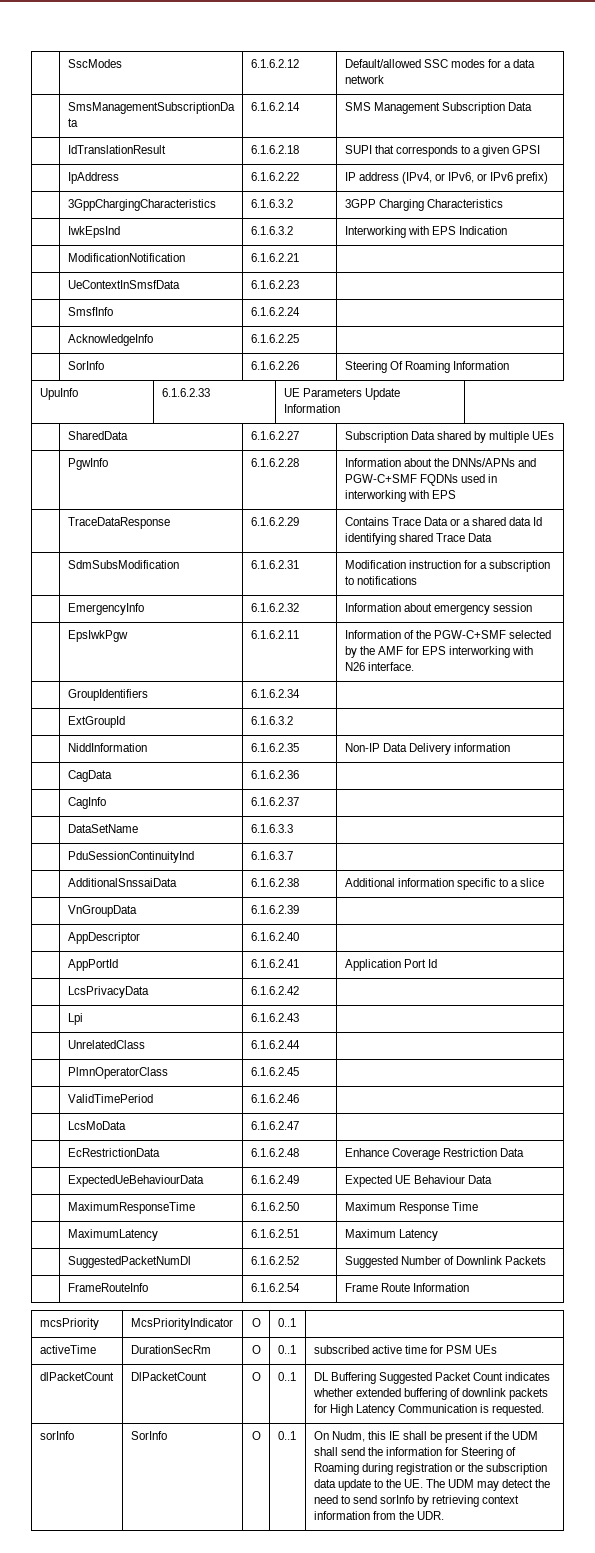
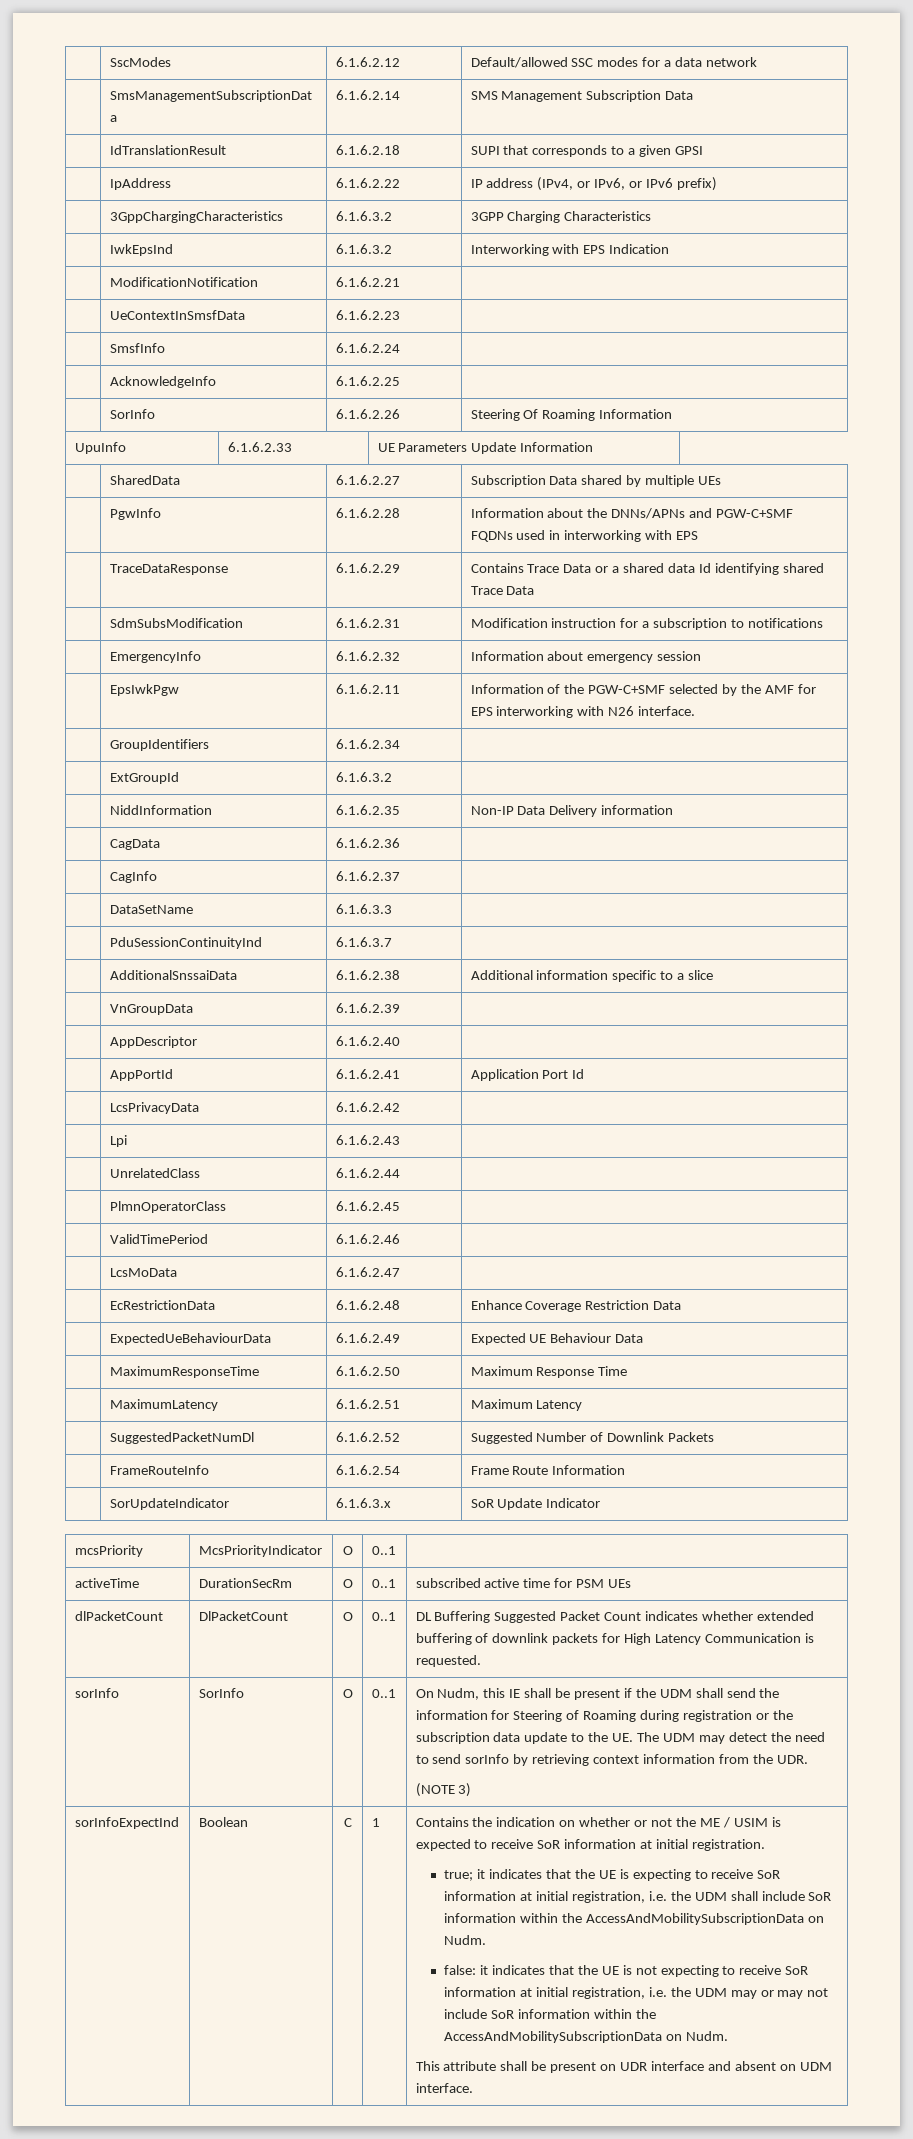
(469, 1287) none -> [109,1498,229,1510] [335,1498,391,1508] [470,1498,601,1510] // | SorUpdateIndicator | 6.1.6.3.x | SoR Update Indicator
(444, 1515) none -> [415,1783,472,1797] [74,1817,179,1829] [198,1817,248,1827] [343,1818,352,1827] [371,1818,380,1827] [415,1817,781,1828] [415,1839,765,1851] [444,1869,781,1881] [444,1891,832,1903] [444,1913,824,1925] [444,1935,487,1945] [444,1965,809,1977] [444,1987,829,1999] [444,2009,656,2019] [444,2031,729,2043] [415,2061,832,2073] [415,2083,473,2093] // (NOTE 3) // sorInfoExpectInd | Boolean | C | 1 | Contains the indication on whether or not the ME / USIM is expected to receive SoR information at initial registration. // true; it indicates that the UE is expecting to receive SoR information at initial registration, i.e. the UDM shall include SoR information within the AccessAndMobilitySubscriptionData on Nudm. // false: it indicates that the UE is not expecting to receive SoR information at initial registration, i.e. the UDM may or may not include SoR information within the AccessAndMobilitySubscriptionData on Nudm. // This attribute shall be present on UDR interface and absent on UDM interface.

